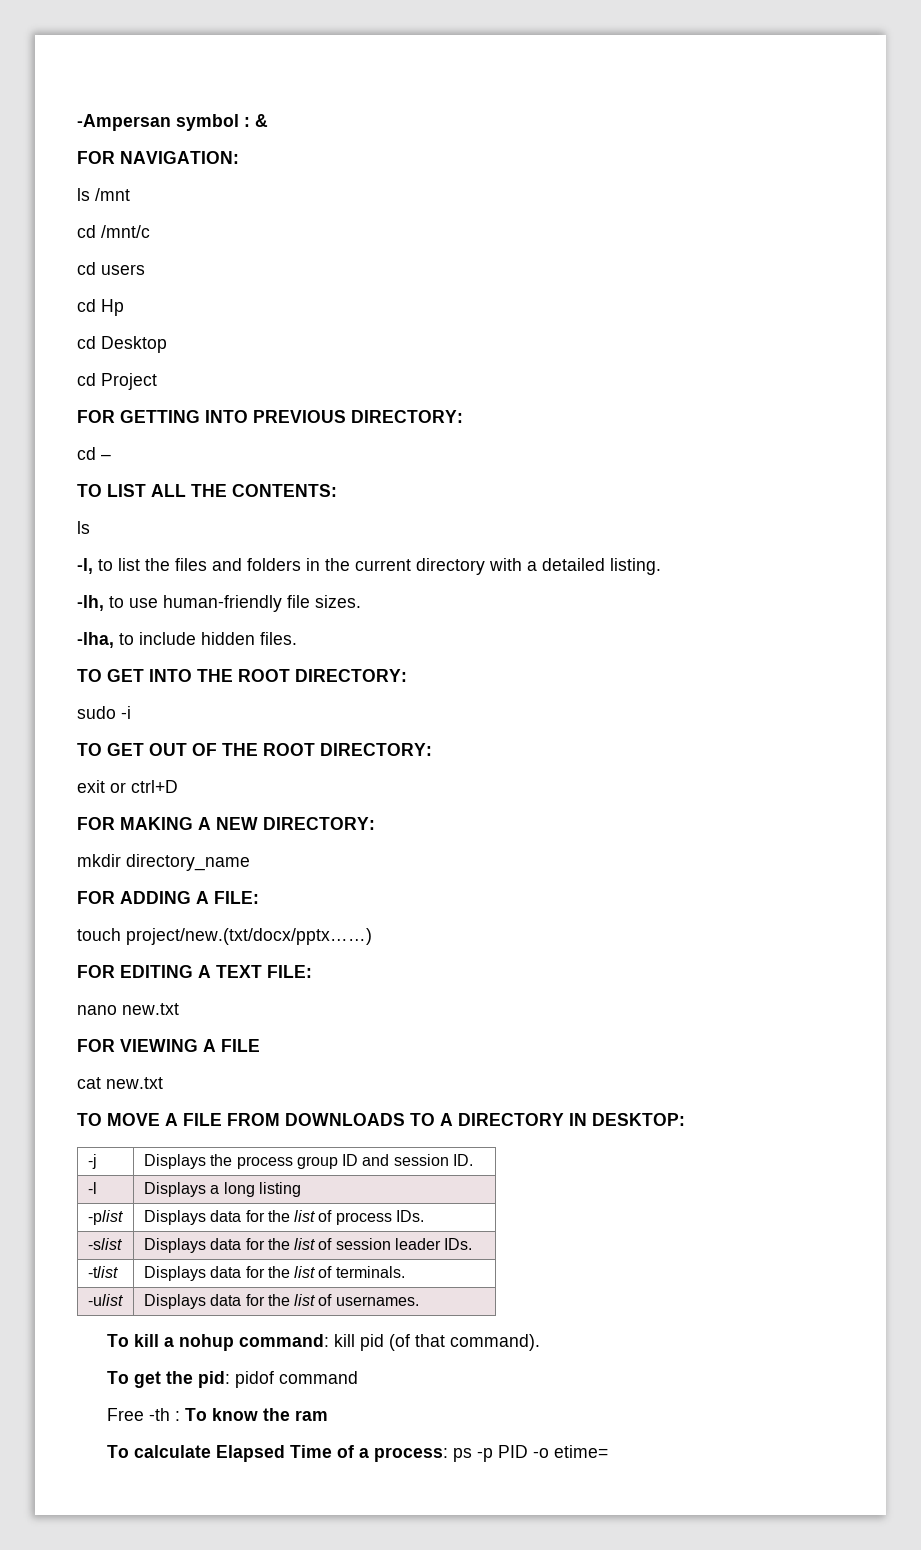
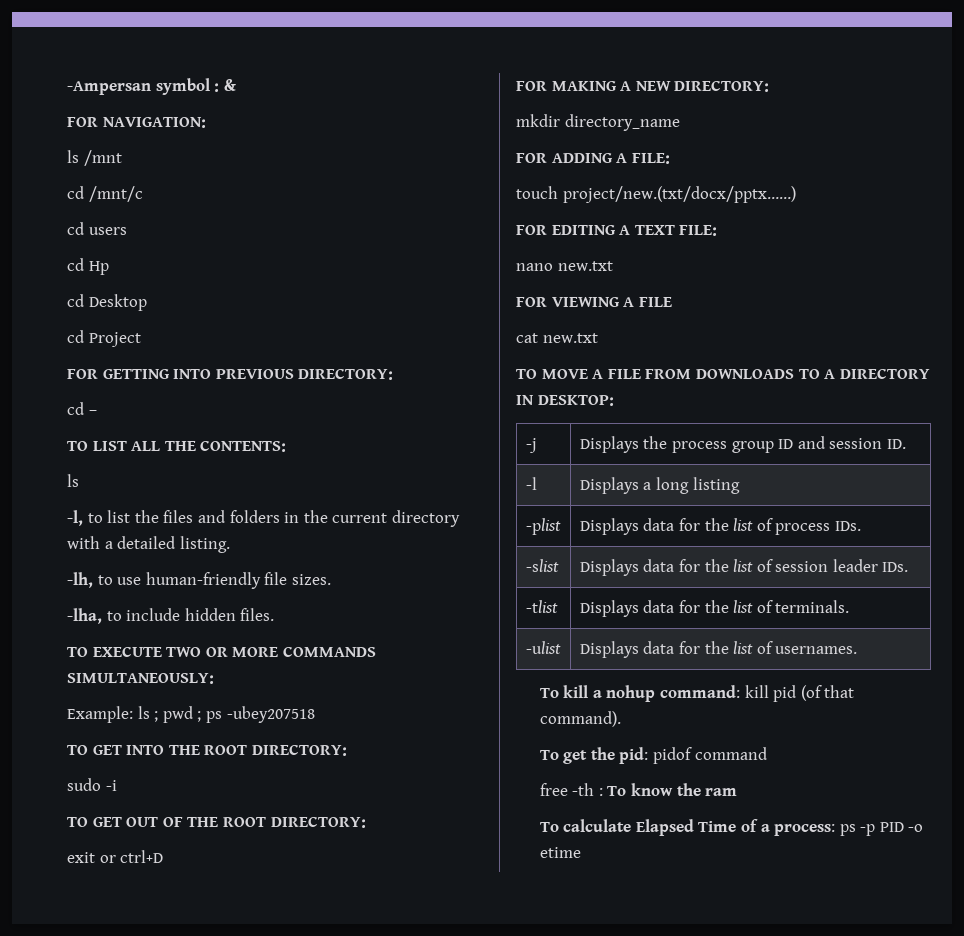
(297, 638) none -> [67,646,376,657] [67,673,214,684] [67,706,315,723] // TO EXECUTE TWO OR MORE COMMANDS SIMULTANEOUSLY: // Example: ls ; pwd ; ps -ubey207518
[106,1408,144,1421] Free -> [539,783,568,796] free
[553,1445,608,1458] etime= -> [539,847,581,858] etime

